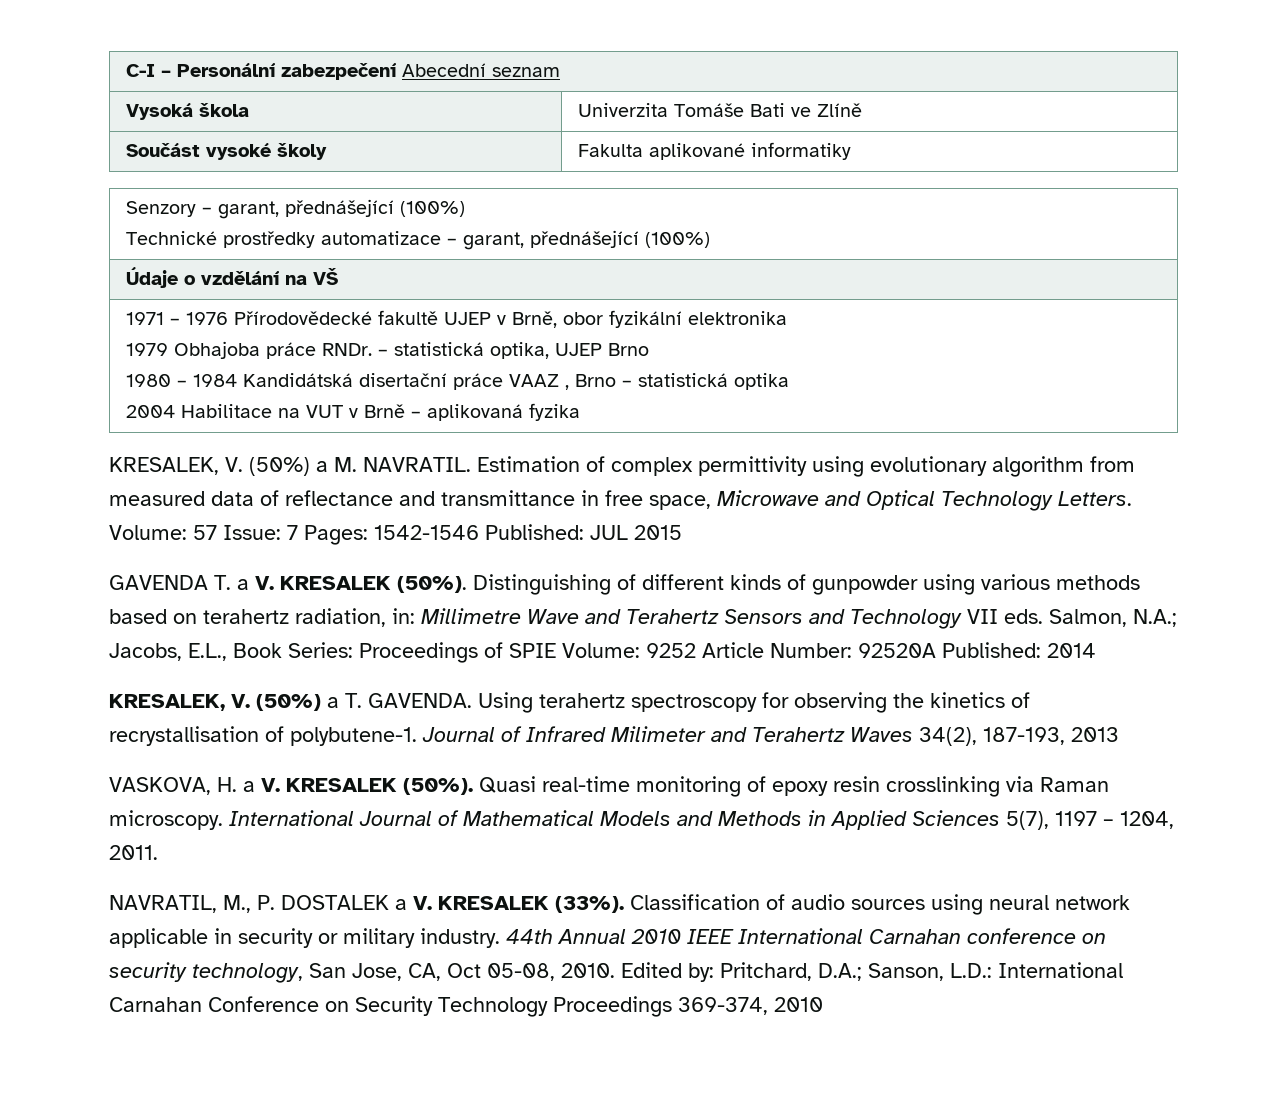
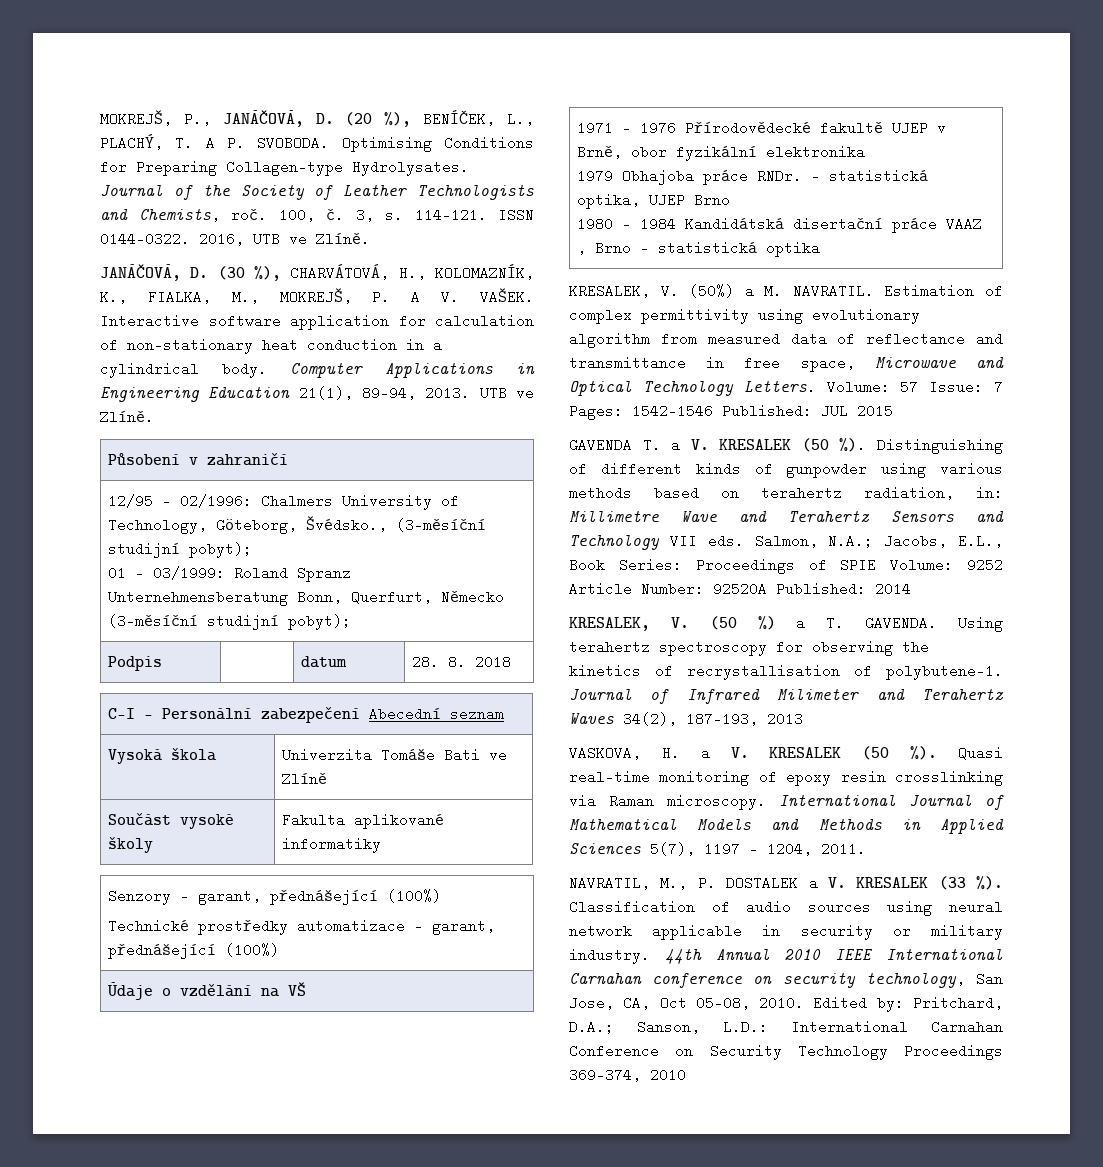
(126, 70) none -> [100,110,534,127] [100,134,534,152] [100,160,469,176] [100,184,534,200] [100,208,534,222] [100,232,370,246] [100,264,534,281] [100,288,534,304] [100,314,534,330] [100,338,442,354] [100,362,535,378] [100,386,534,402] [100,410,154,424] [107,453,288,466] [107,494,459,510] [107,516,486,534] [107,542,252,558] [107,566,351,582] [107,590,504,606] [107,614,351,630] [107,656,162,671] [300,656,347,668] [411,655,511,669] MOKREJŠ, P., JANÁČOVÁ, D. (20 %), BENÍČEK, L., PLACHÝ, T. A P. SVOBODA. Optimising Conditions for Preparing Collagen-type Hydrolysates. Journal of the Society of Leather Technologists and Chemists, roč. 100, č. 3, s. 114-121. ISSN 0144-0322. 2016, UTB ve Zlíně. // JANÁČOVÁ, D. (30 %), CHARVÁTOVÁ, H., KOLOMAZNÍK, K., FIALKA, M., MOKREJŠ, P. A V. VAŠEK. Interactive software application for calculation of non-stationary heat conduction in a cylindrical body. Computer Applications in Engineering Education 21(1), 89-94, 2013. UTB ve Zlíně. // Působení v zahraničí // 12/95 - 02/1996: Chalmers University of Technology, Göteborg, Švédsko., (3-měsíční studijní pobyt); // 01 - 03/1999: Roland Spranz Unternehmensberatung Bonn, Querfurt, Německo (3-měsíční studijní pobyt); // Podpis | | datum | 28. 8. 2018 //
[126,403,581,421] // 2004 Habilitace na VUT v Brně – aplikovaná fyzika -> (820, 249) none
[397,576,467,593] (50%). -> [801,438,867,452] (50 %).
[256,694,321,711] (50%) -> [709,616,776,630] (50 %)
[403,778,473,795] (50%). -> [862,746,938,760] (50 %).
[555,896,624,913] (33%). -> [938,876,1003,890] (33 %).

